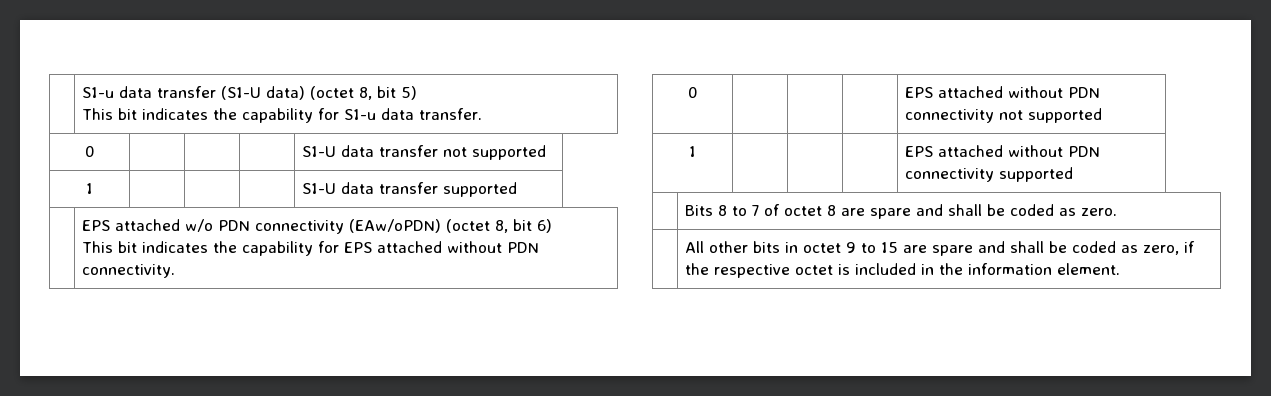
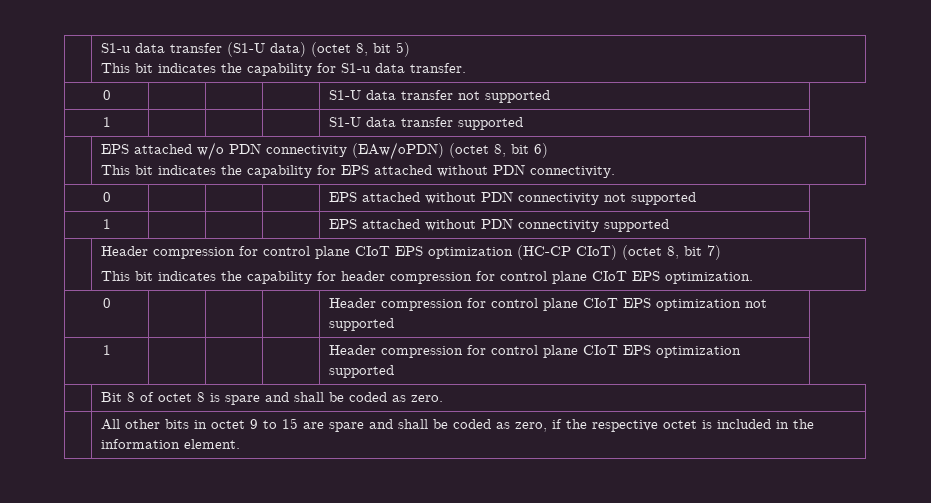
[685,205,760,216] Bits 8 to 7 -> [100,245,721,260] [100,271,753,284] [102,298,111,308] [328,298,767,311] [328,318,394,331] [102,345,111,355] [328,345,741,358] [328,365,394,378] [100,392,135,402] Header compression for control plane CIoT EPS optimization (HC-CP CIoT) (octet 8, bit 7) // This bit indicates the capability for header compression for control plane CIoT EPS optimization. // 0 | | | | Header compression for control plane CIoT EPS optimization not supported // 1 | | | | Header compression for control plane CIoT EPS optimization supported // | Bit 8
[841,208,866,216] are -> [209,393,220,402] is

